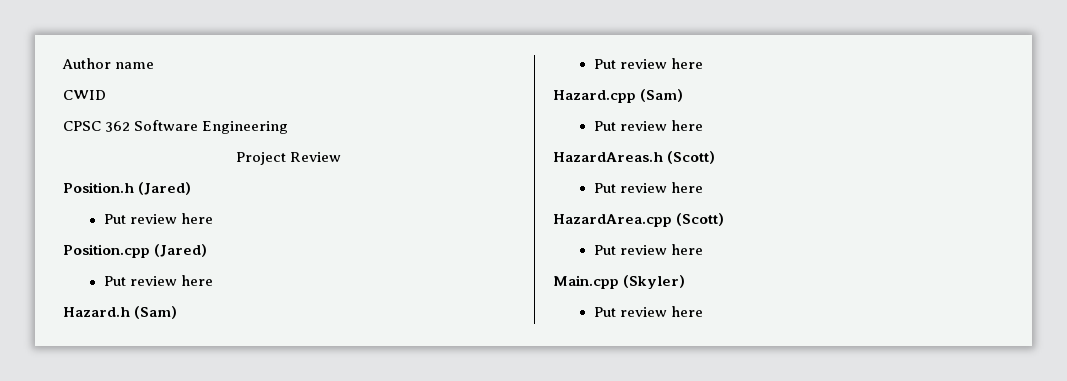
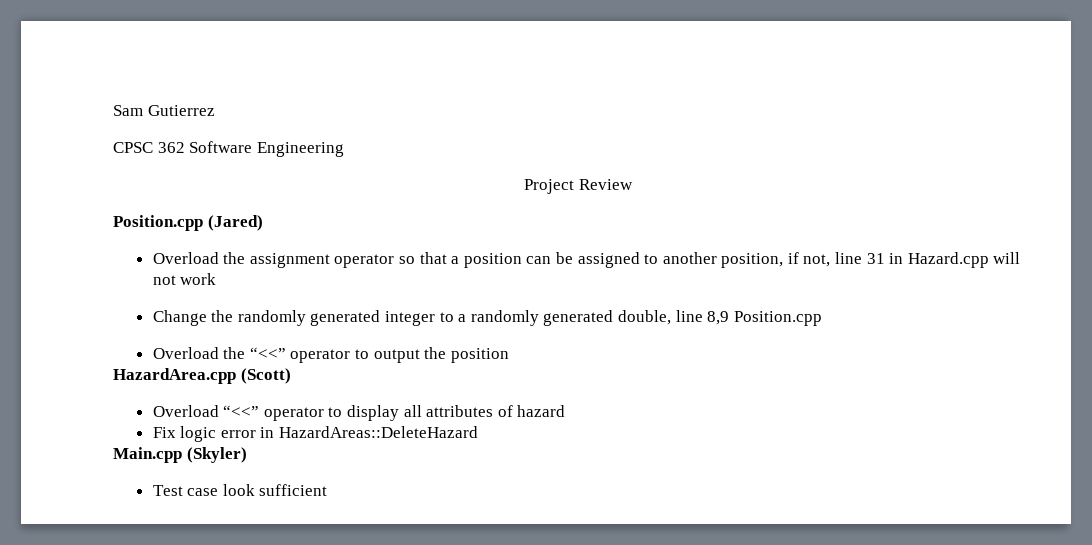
[62,58,155,69] [63,90,106,100] Author name // CWID -> [113,105,215,116] Sam Gutierrez
[63,182,192,195] [103,213,213,224] [63,244,208,258] [103,275,213,286] [63,306,178,319] [593,58,703,69] [553,89,684,103] [593,120,703,131] [553,151,716,164] [593,182,703,193] [553,213,725,227] [593,244,703,255] [553,275,686,289] [593,306,703,317] Position.h (Jared) // Put review here // Position.cpp (Jared) // Put review here // Hazard.h (Sam) // Put review here // Hazard.cpp (Sam) // Put review here // HazardAreas.h (Scott) // Put review here // HazardArea.cpp (Scott) // Put review here // Main.cpp (Skyler) // Put review here -> [113,215,263,231] [152,252,1021,268] [152,273,217,285] [152,310,822,326] [152,347,509,363] [113,368,291,384] [152,405,566,421] [152,426,478,442] [113,447,247,463] [152,484,328,496] Position.cpp (Jared) // Overload the assignment operator so that a position can be assigned to another position, if not, line 31 in Hazard.cpp will not work // Change the randomly generated integer to a randomly generated double, line 8,9 Position.cpp // Overload the “<<” operator to output the position // HazardArea.cpp (Scott) // Overload “<<” operator to display all attributes of hazard // Fix logic error in HazardAreas::DeleteHazard // Main.cpp (Skyler) // Test case look sufficient

